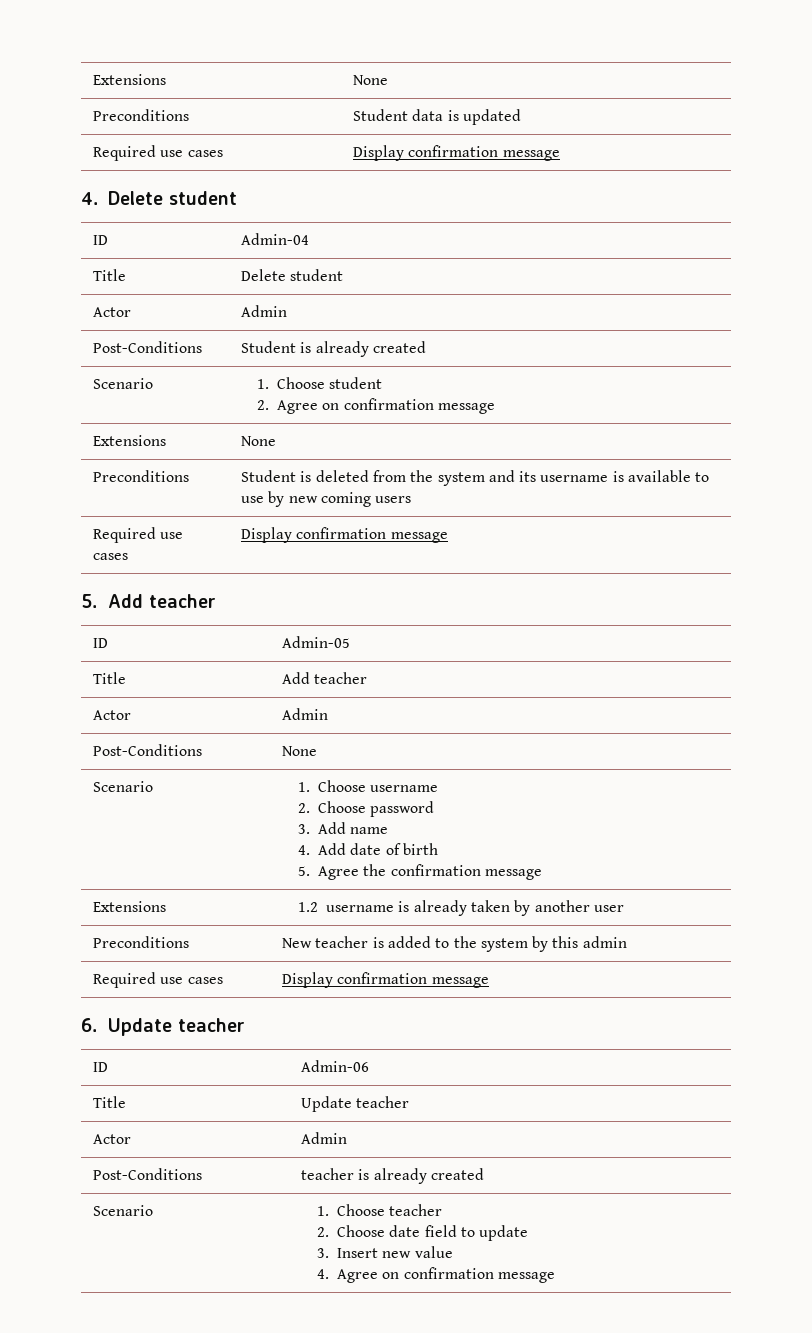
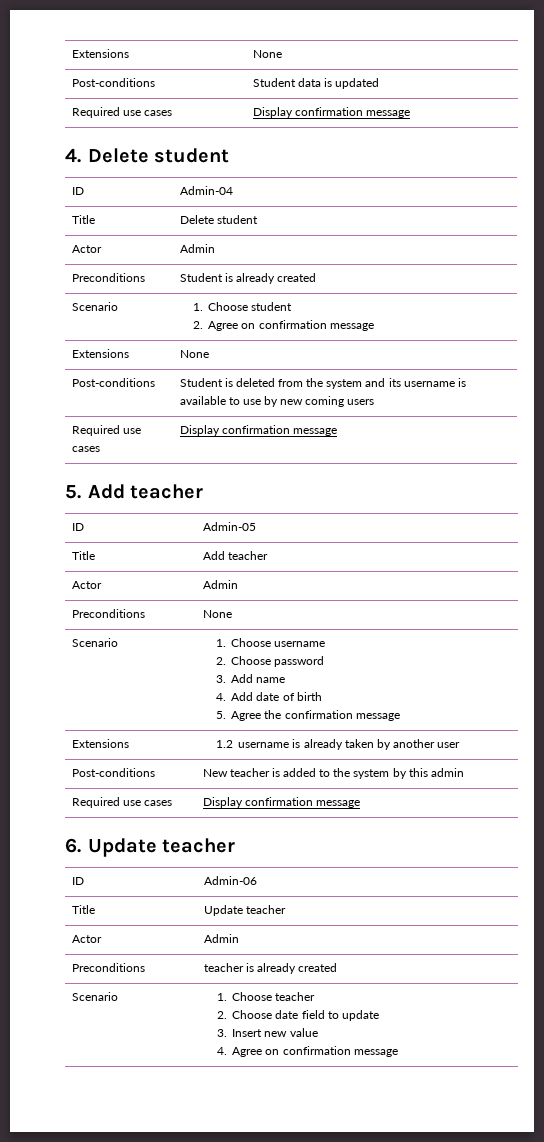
[92,74,166,85] [352,75,388,85] [92,109,189,121] Extensions | None // Preconditions -> [71,49,129,58] [252,50,282,58] [71,78,155,87] Extensions | None // Post-conditions
[92,341,202,353] Post-Conditions -> [71,273,145,282] Preconditions
[92,470,189,482] Preconditions -> [71,378,155,387] Post-conditions
[92,744,202,756] Post-Conditions -> [71,609,145,618] Preconditions
[92,936,189,948] Preconditions -> [71,768,155,777] Post-conditions
[92,1168,202,1180] Post-Conditions -> [71,963,145,972] Preconditions

